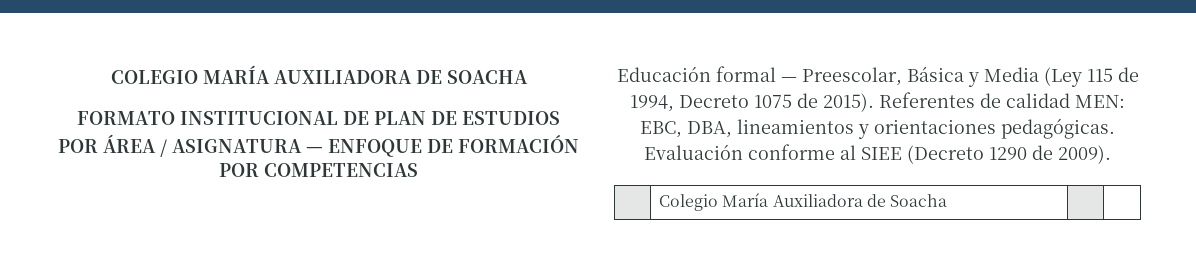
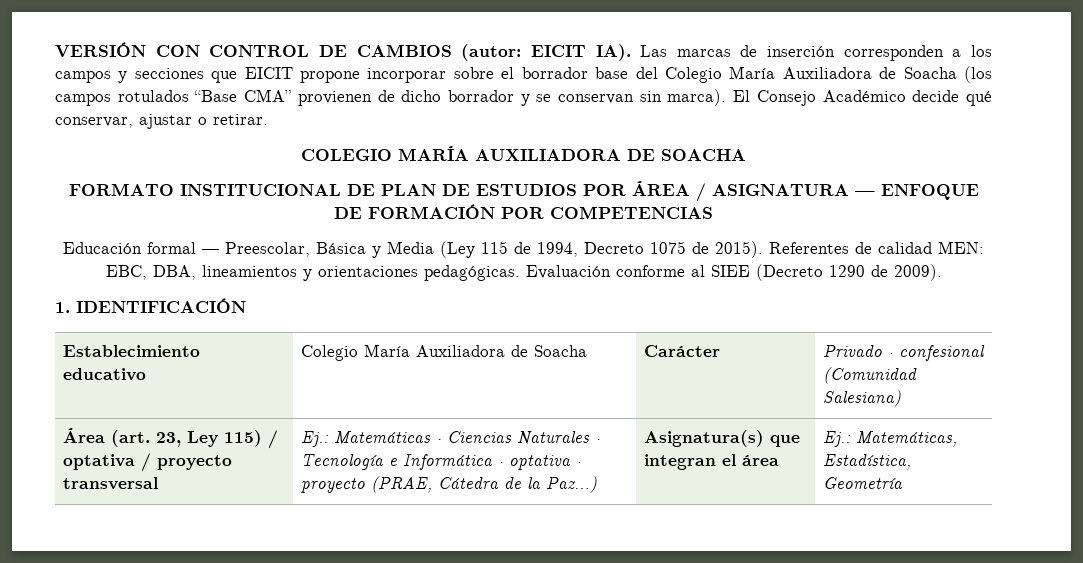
(110, 77) none -> [55,42,992,61] [55,66,992,83] [55,89,993,106] [55,114,268,129] VERSIÓN CON CONTROL DE CAMBIOS (autor: EICIT IA). Las marcas de inserción corresponden a los campos y secciones que EICIT propone incorporar sobre el borrador base del Colegio María Auxiliadora de Soacha (los campos rotulados “Base CMA” provienen de dicho borrador y se conservan sin marca). El Consejo Académico decide qué conservar, ajustar o retirar. //
(1111, 154) // -> [55,298,246,313] [62,345,200,357] [62,368,146,381] // 1. IDENTIFICACIÓN // Establecimiento educativo
(948, 200) | -> [643,345,720,357] [822,345,985,361] [822,367,917,384] [822,390,901,407] [62,428,278,449] [62,453,232,472] [62,477,158,490] [300,431,600,447] [300,454,581,470] [300,476,597,493] [643,430,800,447] [643,454,779,470] [822,431,957,447] [822,454,911,470] [822,477,903,489] Carácter | Privado · confesional (Comunidad Salesiana) // Área (art. 23, Ley 115) / optativa / proyecto transversal | Ej.: Matemáticas · Ciencias Naturales · Tecnología e Informática · optativa · proyecto (PRAE, Cátedra de la Paz…) | Asignatura(s) que integran el área | Ej.: Matemáticas, Estadística, Geometría

